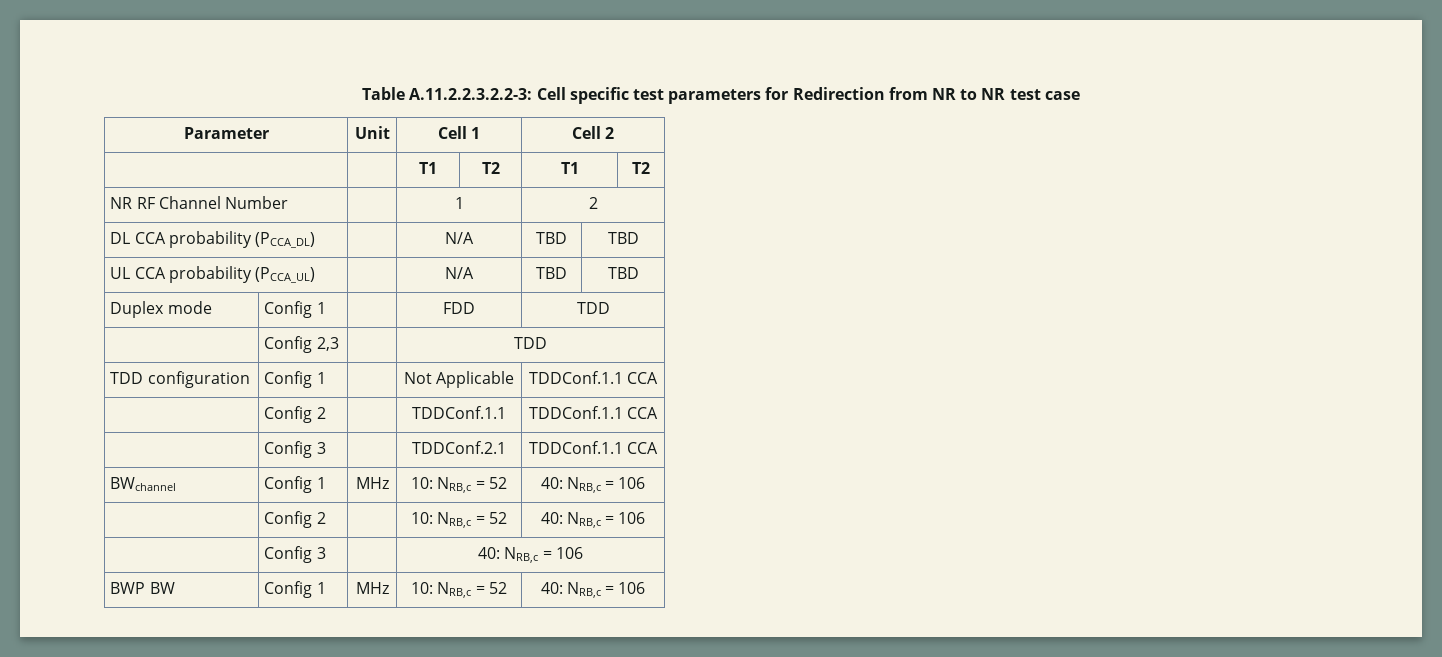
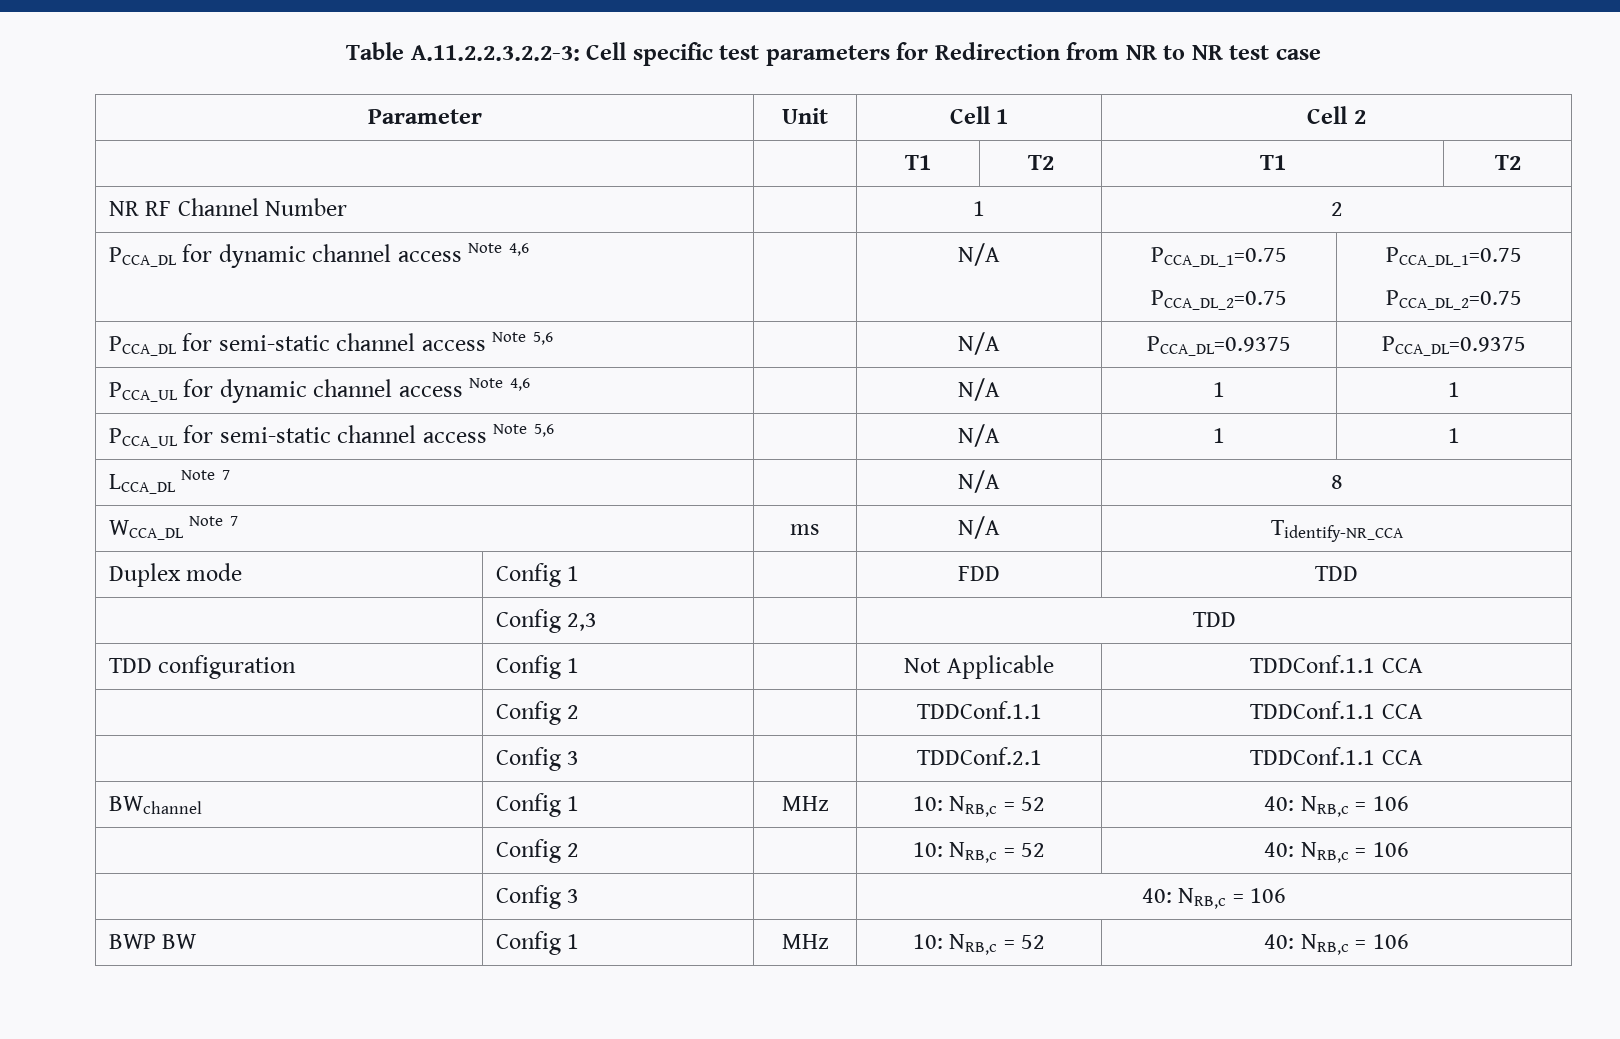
[110,231,315,248] [445,232,474,244] [536,232,567,244] [607,232,639,244] [110,266,315,283] [445,267,474,279] [536,267,567,279] [607,267,639,279] DL CCA probability (PCCA_DL) | | N/A | TBD | TBD // UL CCA probability (PCCA_UL) | | N/A | TBD | TBD -> [108,243,529,268] [958,243,1000,266] [1151,247,1287,267] [1151,290,1287,310] [1386,247,1522,267] [1386,290,1522,310] [108,332,553,356] [958,332,1000,355] [1147,336,1291,356] [1382,336,1526,356] [108,378,530,403] [958,378,1000,401] [1213,382,1225,397] [1448,382,1460,397] [108,424,554,448] [958,424,1000,447] [1213,428,1225,443] [1448,428,1460,443] [108,470,230,494] [958,470,1000,493] [1330,475,1343,489] [108,516,238,540] [790,524,820,535] [958,516,1000,539] [1270,520,1404,542] PCCA_DL for dynamic channel access Note 4,6 | | N/A | PCCA_DL_1=0.75 // PCCA_DL_2=0.75 | PCCA_DL_1=0.75 // PCCA_DL_2=0.75 // PCCA_DL for semi-static channel access Note 5,6 | | N/A | PCCA_DL=0.9375 | PCCA_DL=0.9375 // PCCA_UL for dynamic channel access Note 4,6 | | N/A | 1 | 1 // PCCA_UL for semi-static channel access Note 5,6 | | N/A | 1 | 1 // LCCA_DL Note 7 | | N/A | 8 // WCCA_DL Note 7 | ms | N/A | Tidentify-NR_CCA

